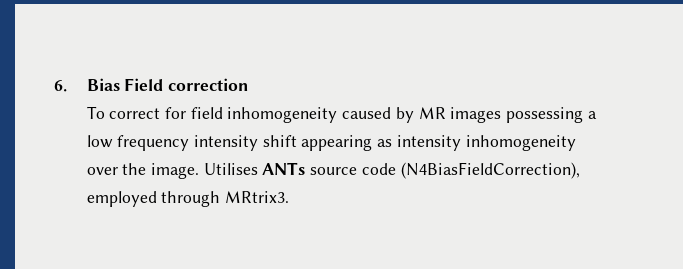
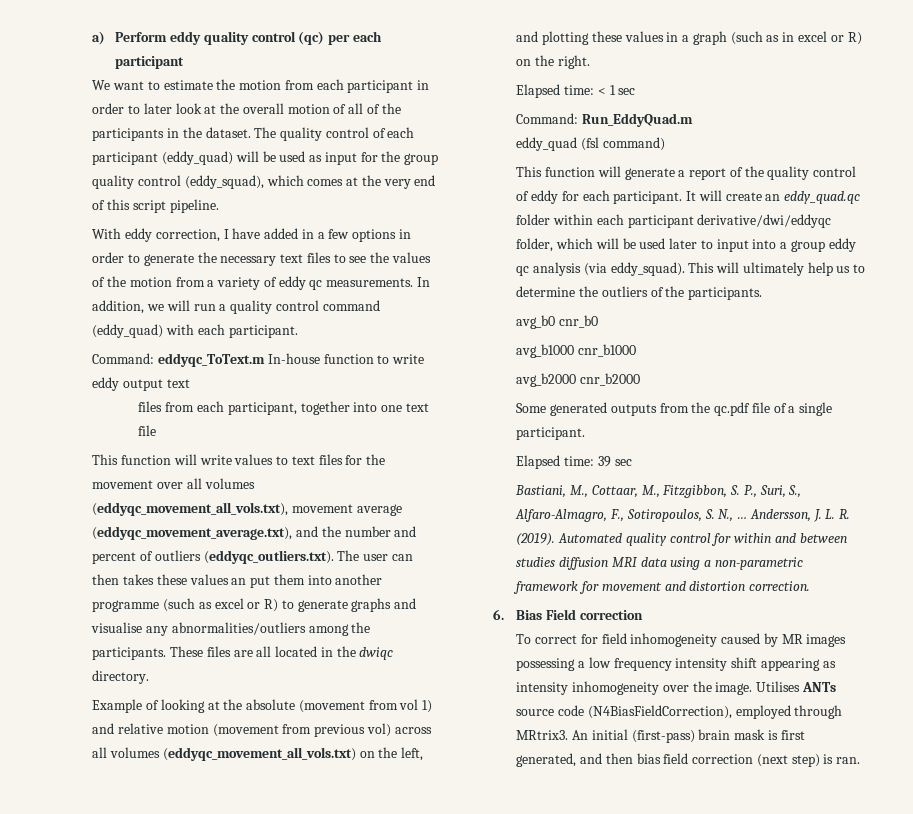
(54, 86) none -> [92,31,383,45] [115,56,185,69] [92,79,430,93] [92,103,401,114] [92,127,415,141] [92,151,439,165] [92,175,436,189] [92,199,219,213] [92,228,412,242] [92,252,432,266] [92,276,431,290] [92,300,380,314] [92,324,298,338] [92,353,425,367] [92,377,190,391] [138,401,429,415] [138,425,157,436] [92,454,386,465] [92,478,255,489] [92,502,402,516] [92,526,417,540] [92,550,413,564] [92,574,383,588] [92,598,417,612] [91,622,371,636] [92,646,394,660] [92,670,150,684] [92,699,433,713] [92,723,432,737] [92,747,424,761] [516,31,862,45] [516,55,590,69] [516,84,636,98] [516,113,694,127] [516,137,665,151] [516,166,857,180] [516,190,861,204] [516,214,832,228] [516,238,856,252] [516,262,866,276] [516,286,763,300] [516,315,599,329] [516,344,637,358] [516,373,641,387] [516,402,833,416] [516,427,586,440] [516,455,632,469] [515,485,802,498] [515,509,851,522] [516,533,847,546] [516,557,803,570] [513,581,811,594] a) Perform eddy quality control (qc) per each participant // We want to estimate the motion from each participant in order to later look at the overall motion of all of the participants in the dataset. The quality control of each participant (eddy_quad) will be used as input for the group quality control (eddy_squad), which comes at the very end of this script pipeline. // With eddy correction, I have added in a few options in order to generate the necessary text files to see the values of the motion from a variety of eddy qc measurements. In addition, we will run a quality control command (eddy_quad) with each participant. // Command: eddyqc_ToText.m In-house function to write eddy output text // files from each participant, together into one text file // This function will write values to text files for the movement over all volumes (eddyqc_movement_all_vols.txt), movement average (eddyqc_movement_average.txt), and the number and percent of outliers (eddyqc_outliers.txt). The user can then takes these values an put them into another programme (such as excel or R) to generate graphs and visualise any abnormalities/outliers among the participants. These files are all located in the dwiqc directory. // Example of looking at the absolute (movement from vol 1) and relative motion (movement from previous vol) across all volumes (eddyqc_movement_all_vols.txt) on the left, and plotting these values in a graph (such as in excel or R) on the right. // Elapsed time: < 1 sec // Command: Run_EddyQuad.m // eddy_quad (fsl command) // This function will generate a report of the quality control of eddy for each participant. It will create an eddy_quad.qc folder within each participant derivative/dwi/eddyqc folder, which will be used later to input into a group eddy qc analysis (via eddy_squad). This will ultimately help us to determine the outliers of the participants. // avg_b0 cnr_b0 // avg_b1000 cnr_b1000 // avg_b2000 cnr_b2000 // Some generated outputs from the qc.pdf file of a single participant. // Elapsed time: 39 sec // Bastiani, M., Cottaar, M., Fitzgibbon, S. P., Suri, S., Alfaro-Almagro, F., Sotiropoulos, S. N., … Andersson, J. L. R. (2019). Automated quality control for within and between studies diffusion MRI data using a non-parametric framework for movement and distortion correction. //
(290, 197) none -> [572,729,805,743] [516,753,861,767] An initial (first-pass) brain mask is first generated, and then bias field correction (next step) is ran.

